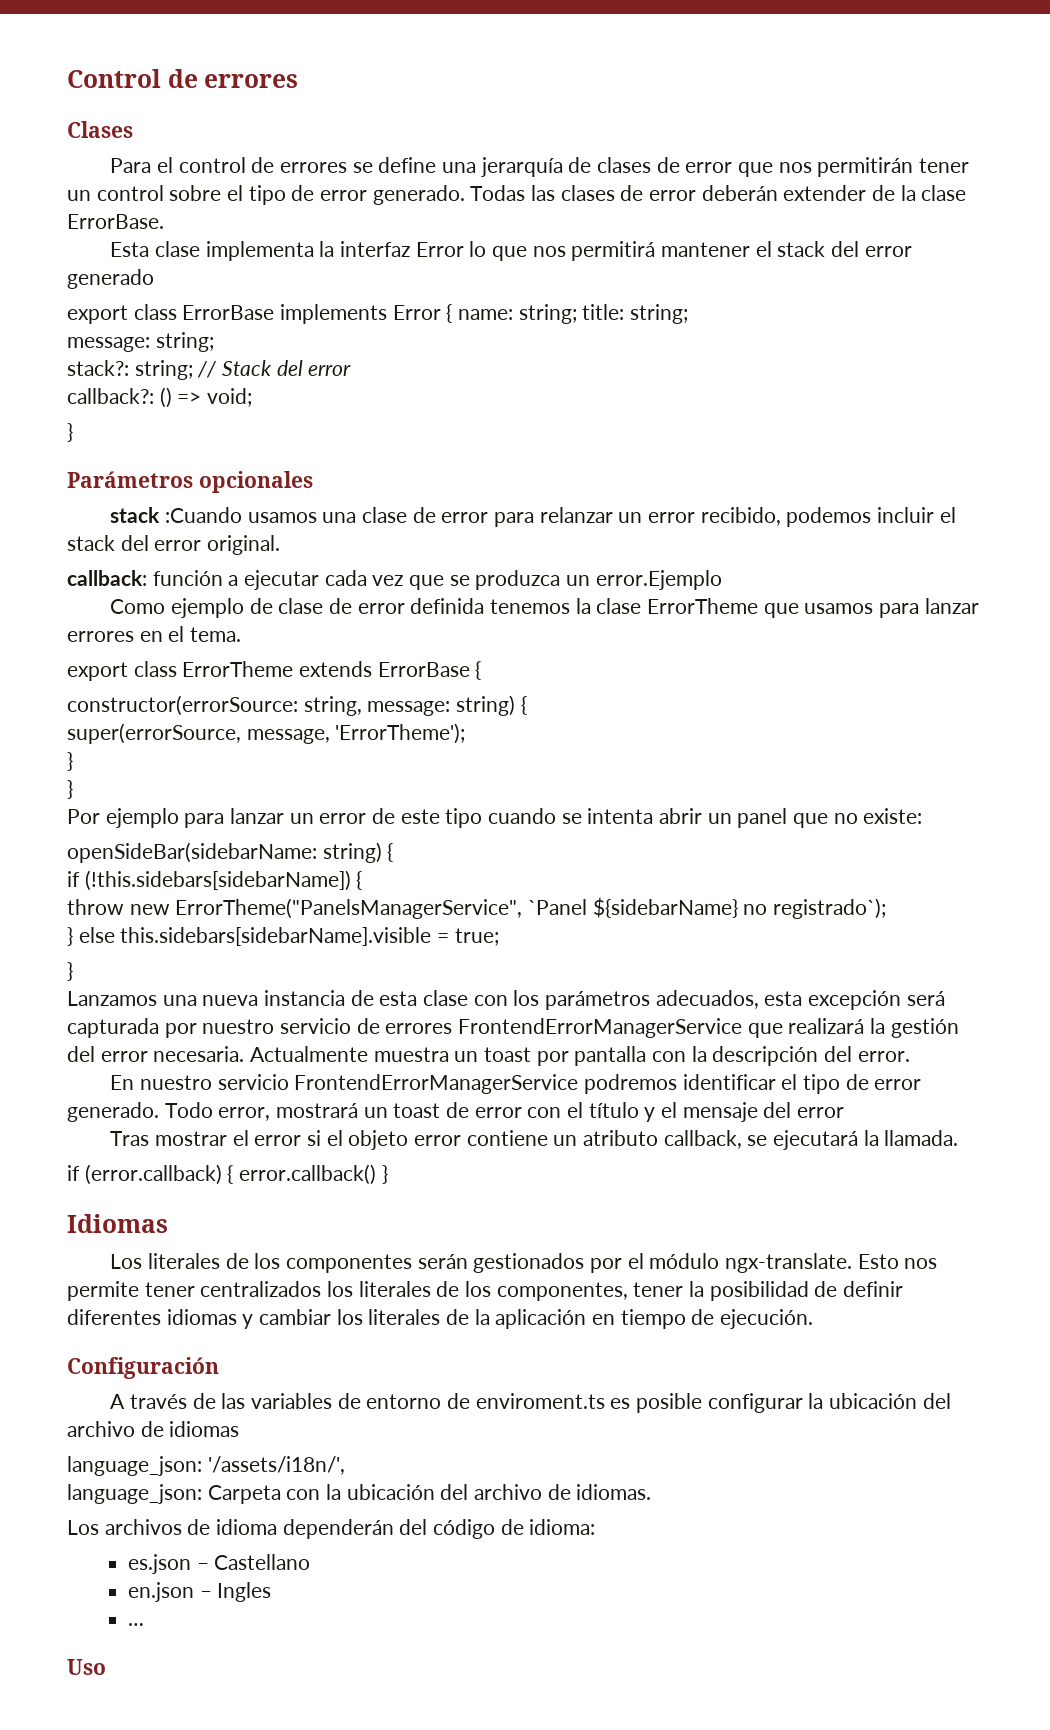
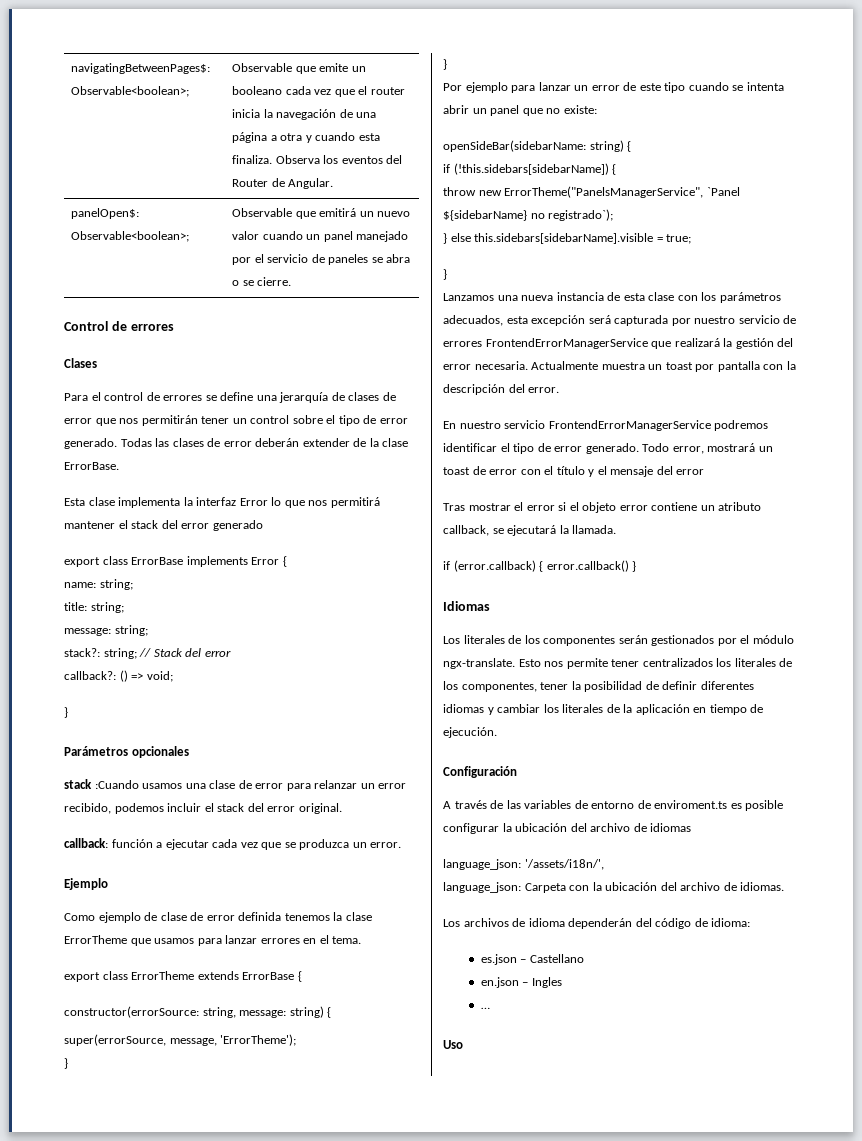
(67, 78) none -> [71,63,211,74] [71,86,190,97] [232,63,366,74] [232,86,405,97] [232,109,377,120] [232,132,380,143] [232,155,403,164] [232,178,334,189] [71,208,140,219] [71,231,190,242] [232,208,411,219] [232,231,409,242] [232,254,411,265] [232,277,292,286] navigatingBetweenPages$: Observable<boolean>; | Observable que emite un booleano cada vez que el router inicia la navegación de una página a otra y cuando esta finaliza. Observa los eventos del Router de Angular. // panelOpen$: Observable<boolean>; | Observable que emitirá un nuevo valor cuando un panel manejado por el servicio de paneles se abra o se cierre. //
(453, 313) none -> (287, 561) //
(577, 314) none -> (133, 584) //
[595,570,722,590] error.Ejemplo -> [370,842,402,848] [64,878,108,890] error. // Ejemplo

